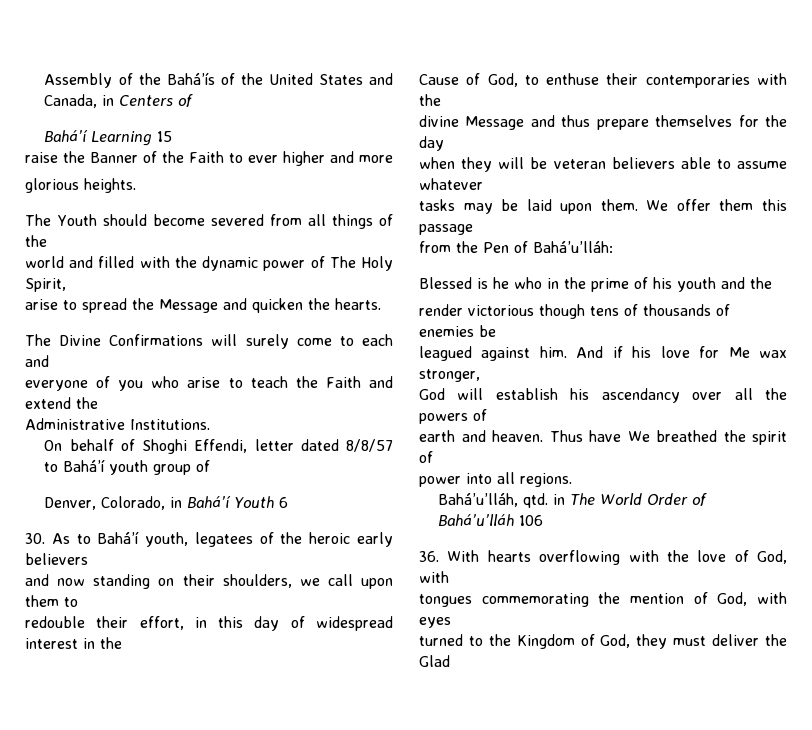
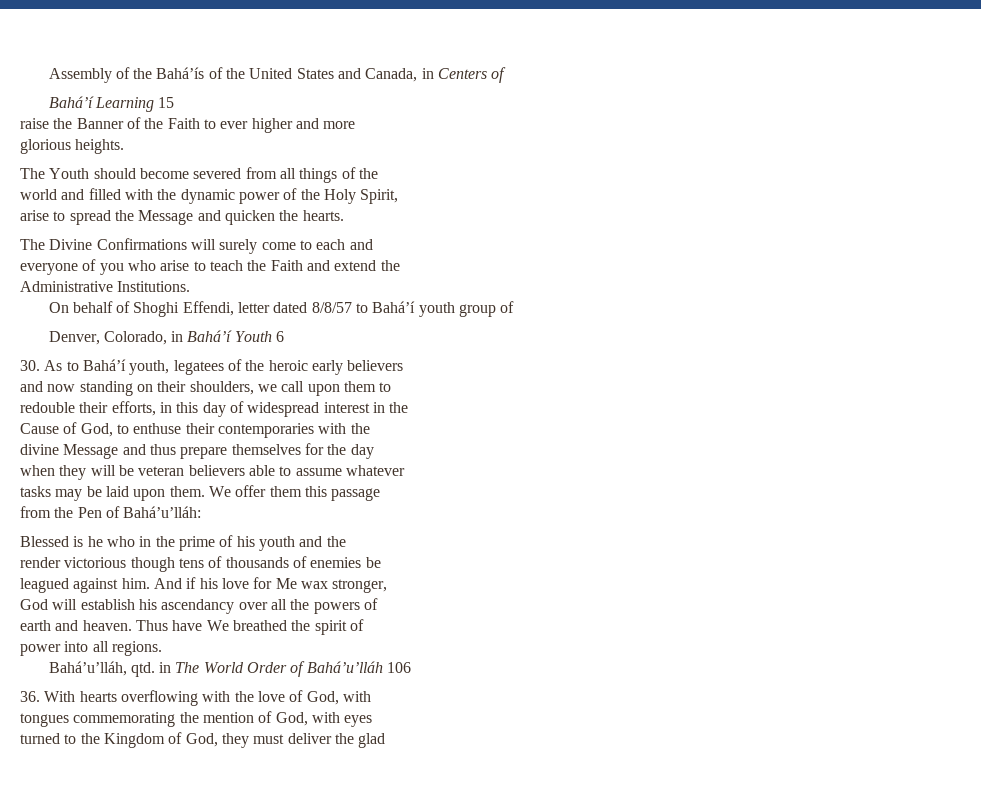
[329,256,356,268] The -> [300,189,320,200] the
[139,616,184,630] effort, -> [111,401,156,416] efforts,
[419,655,450,667] Glad -> [358,733,386,748] glad

